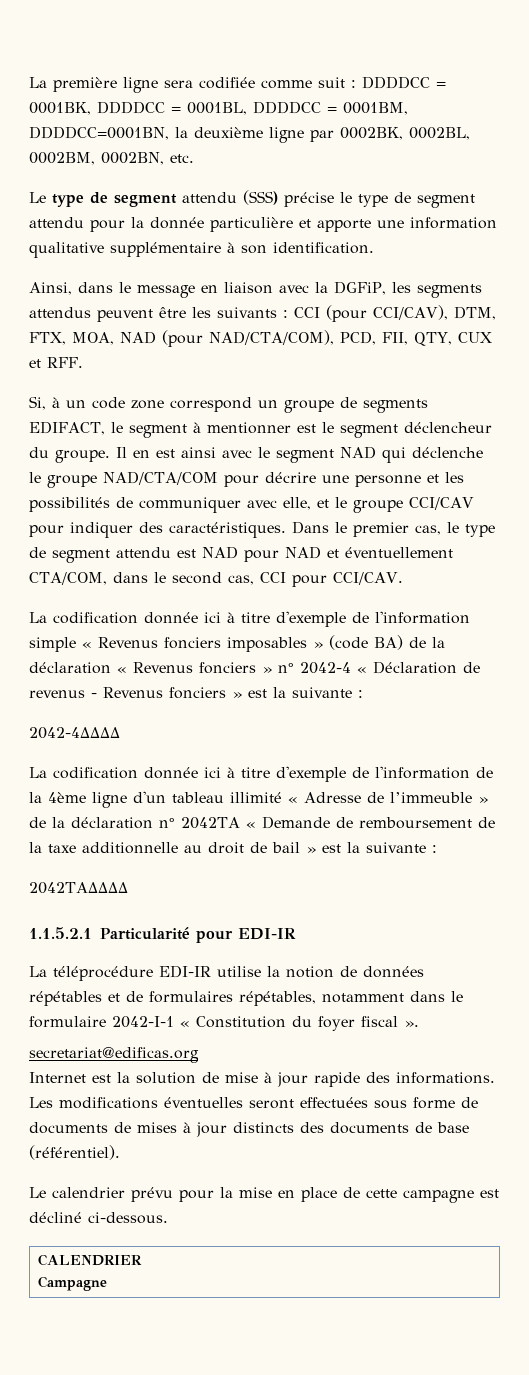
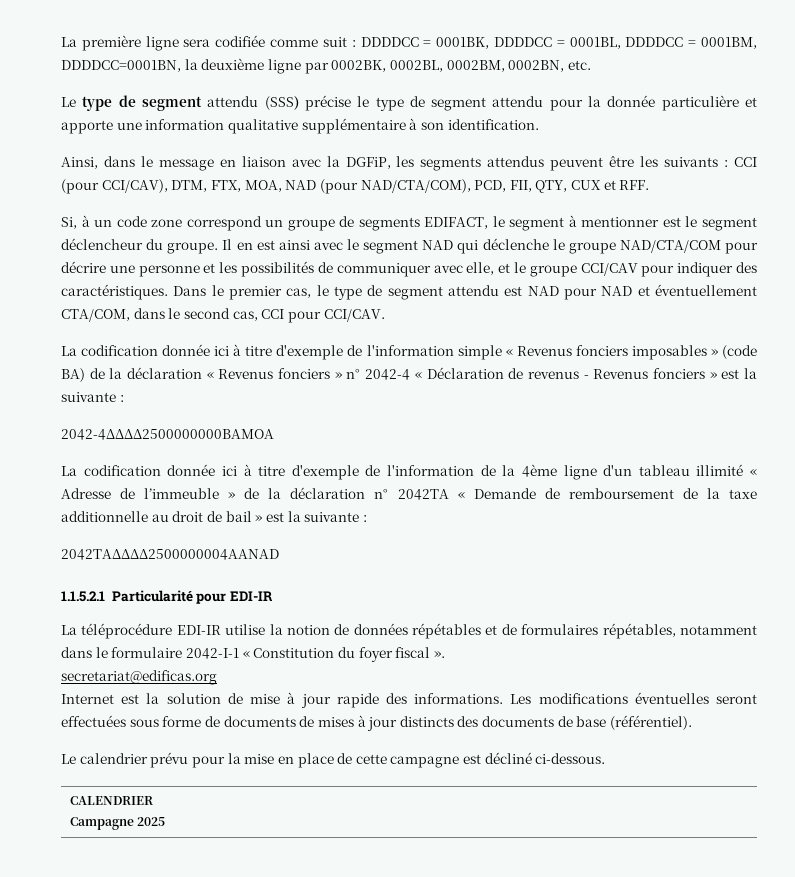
[29,727,120,739] 2042-4ΔΔΔΔ -> [61,429,274,440] 2042-4ΔΔΔΔ2500000000BAMOA
[29,882,128,894] 2042TAΔΔΔΔ -> [61,549,279,560] 2042TAΔΔΔΔ2500000004AANAD
(107, 1283) none -> [137,817,166,826] 2025

